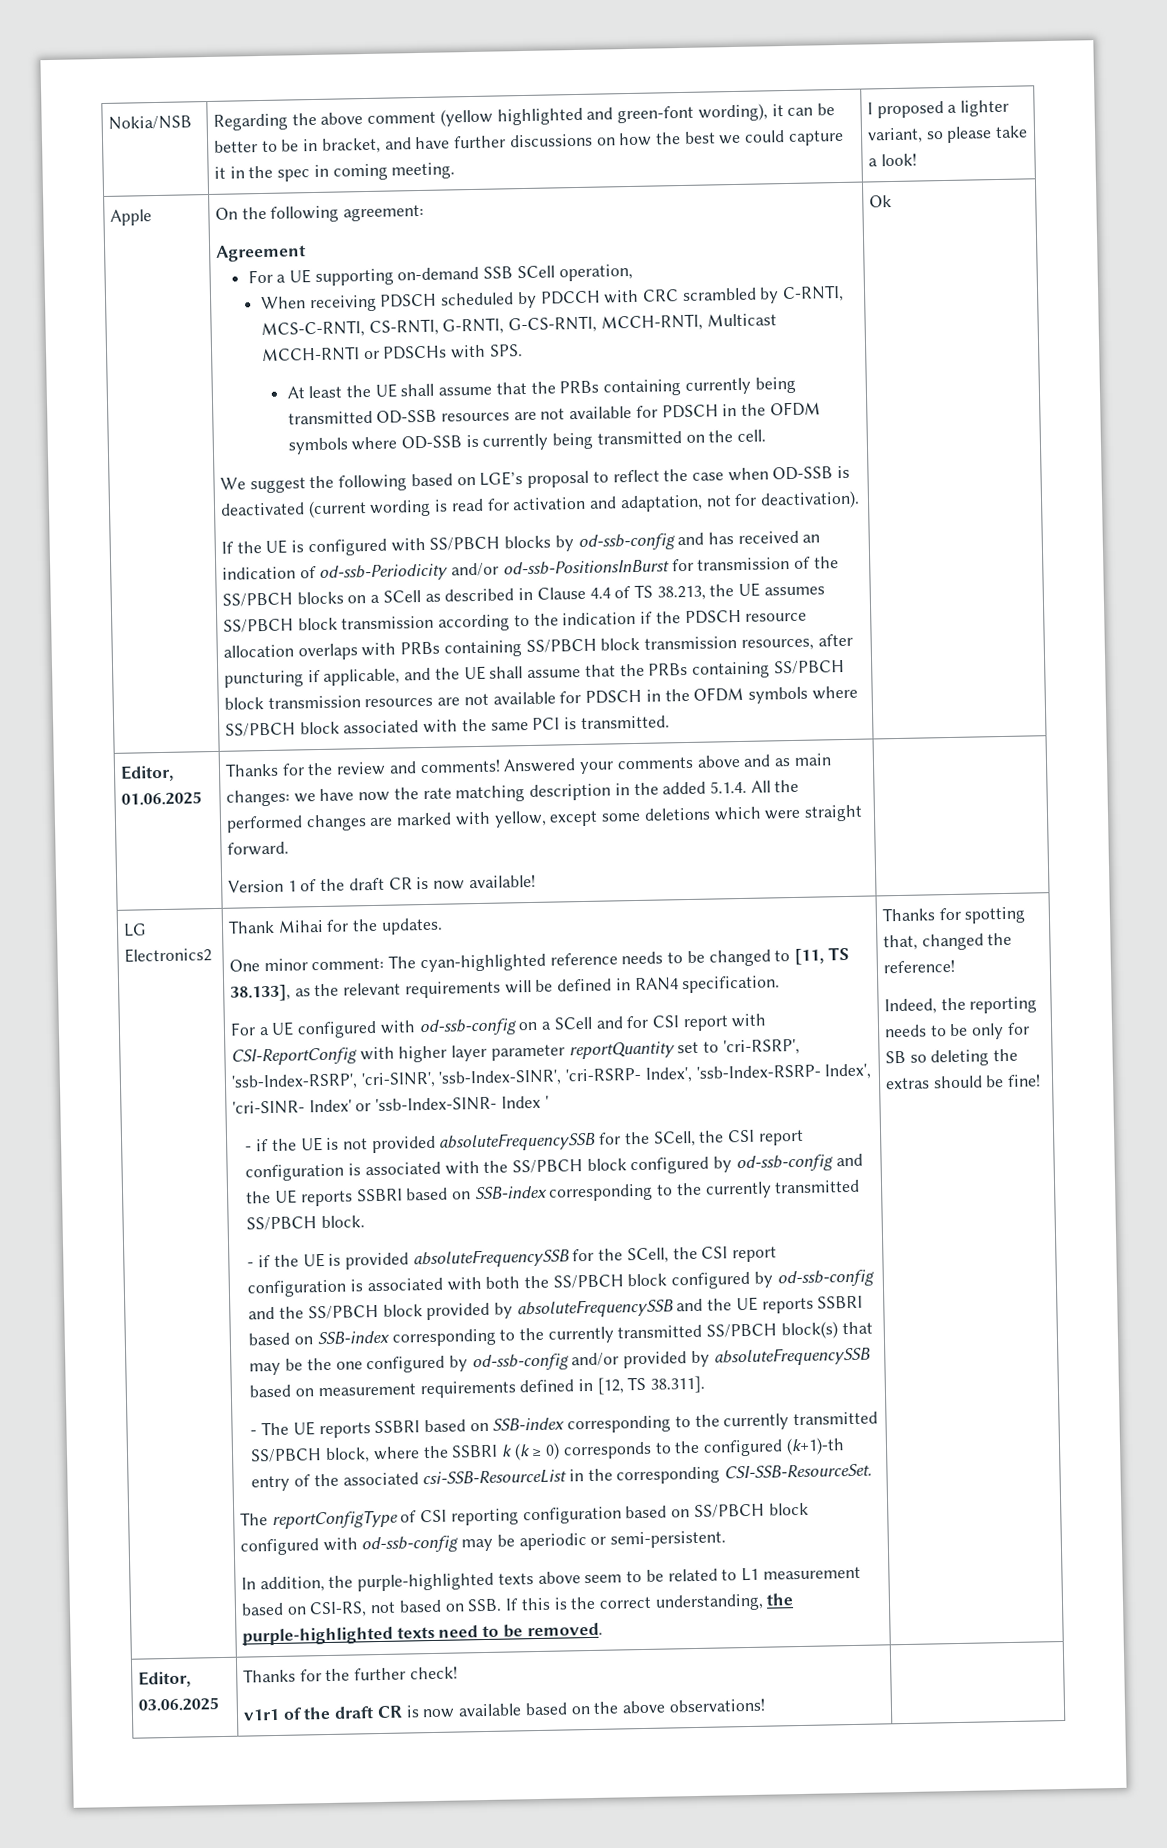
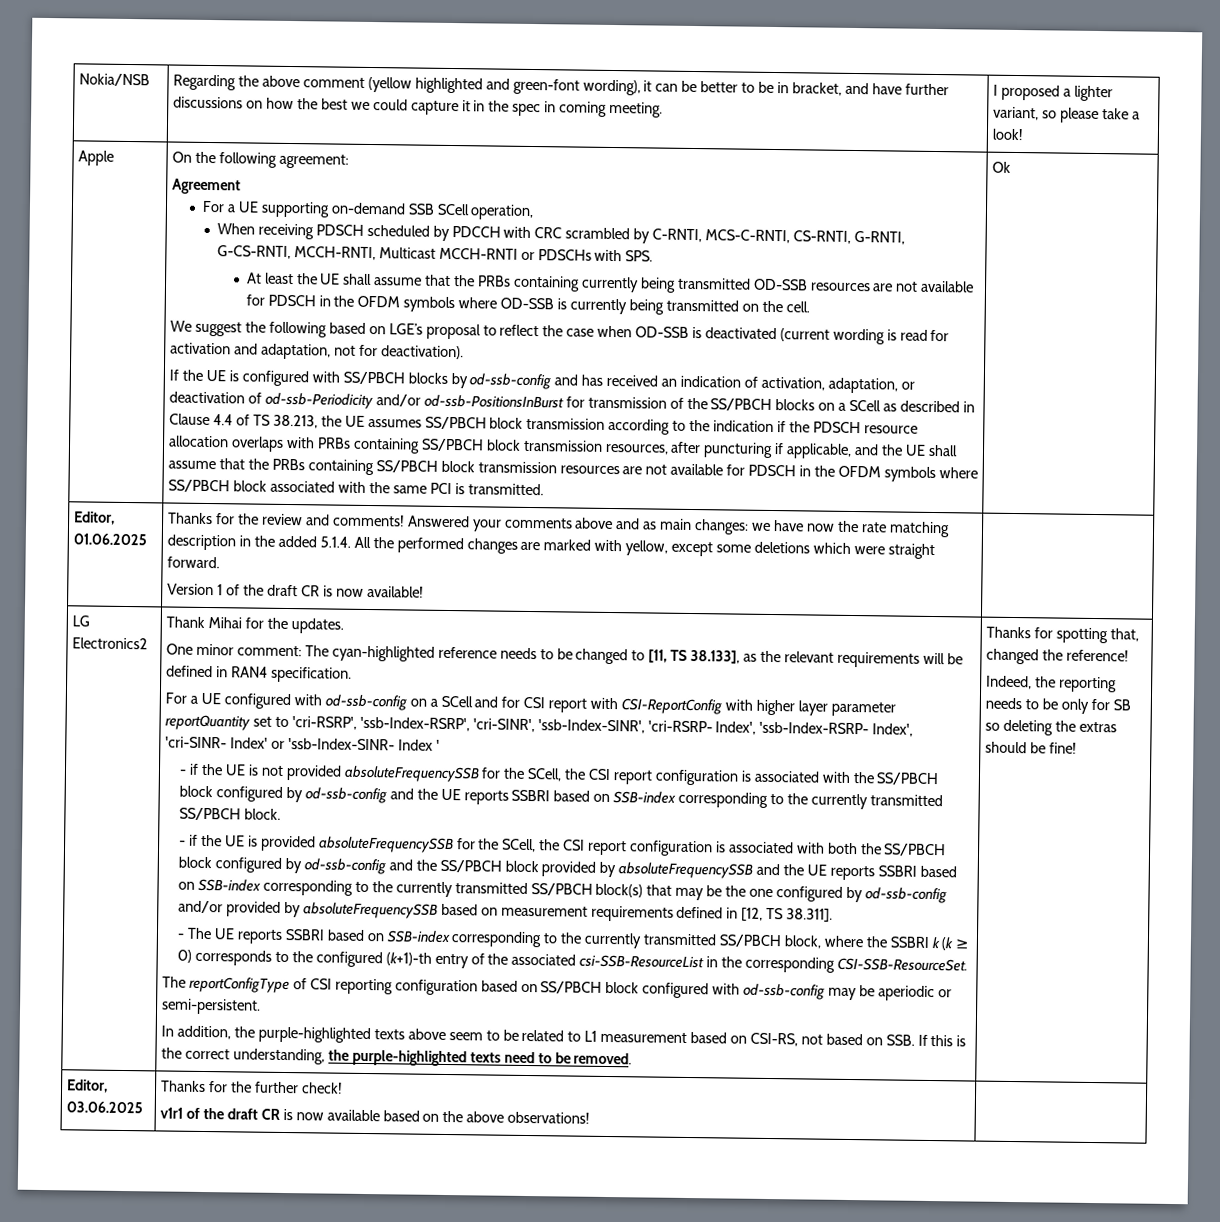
(317, 572) none -> [760,376,915,394] [169,391,263,404] activation, adaptation, or deactivation of

